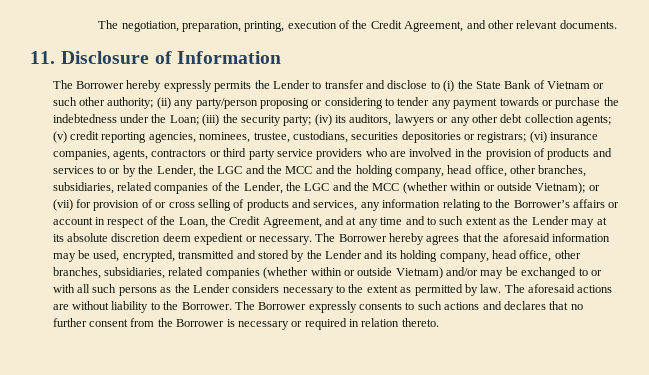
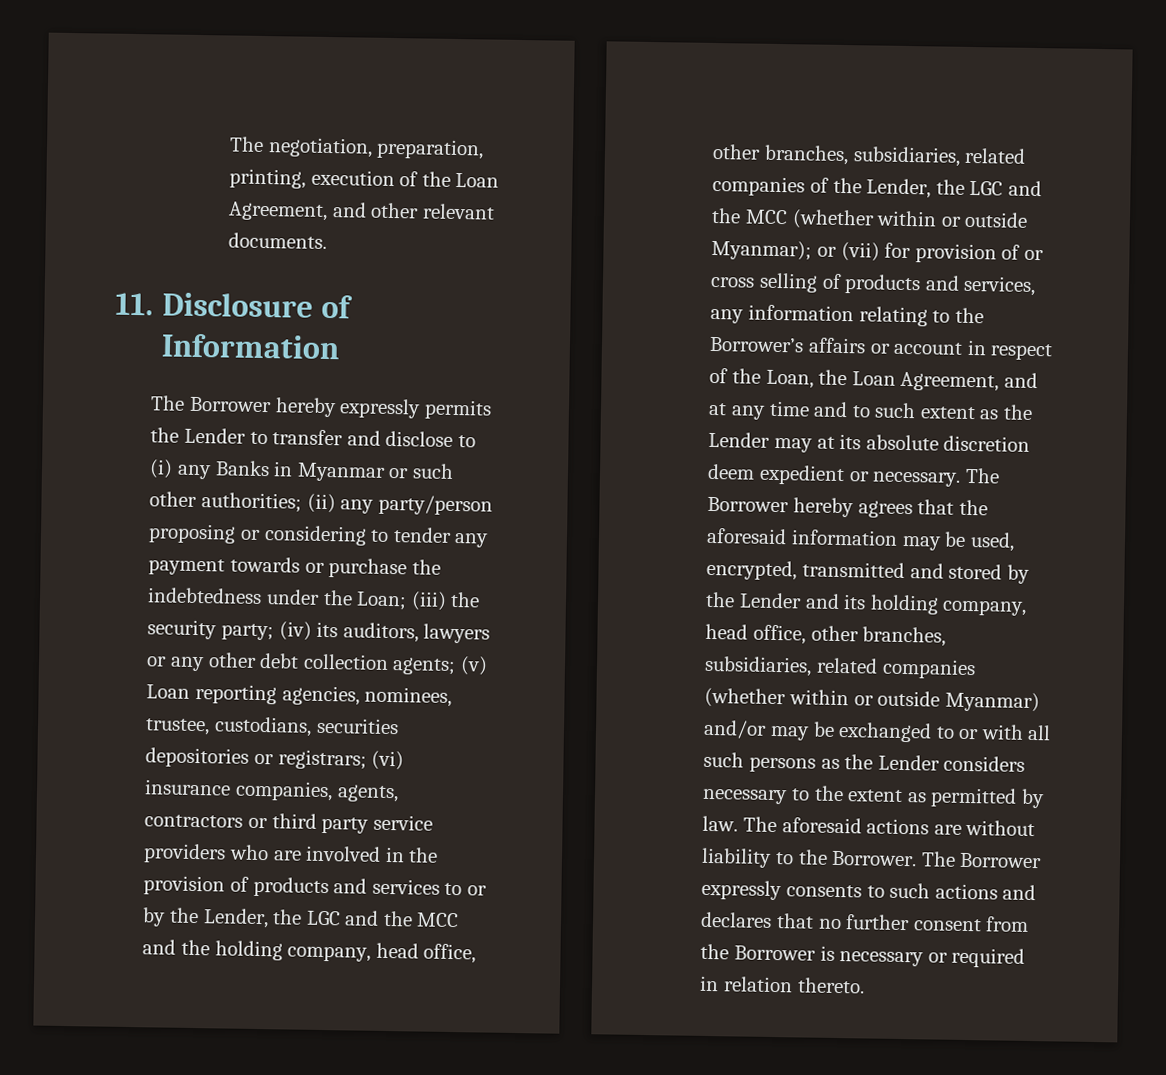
[370,20,402,29] Credit -> [455,172,500,188] Loan
[457,80,591,89] the State Bank of Vietnam -> [176,460,386,482] any Banks in Myanmar
[107,97,154,109] authority; -> [200,492,302,513] authorities;
[70,131,100,140] credit -> [146,684,191,699] Loan
[535,182,586,194] Vietnam); -> [711,239,813,261] Myanmar);
[229,216,261,225] Credit -> [851,371,896,386] Loan
[395,267,443,279] Vietnam) -> [944,691,1040,713] Myanmar)

